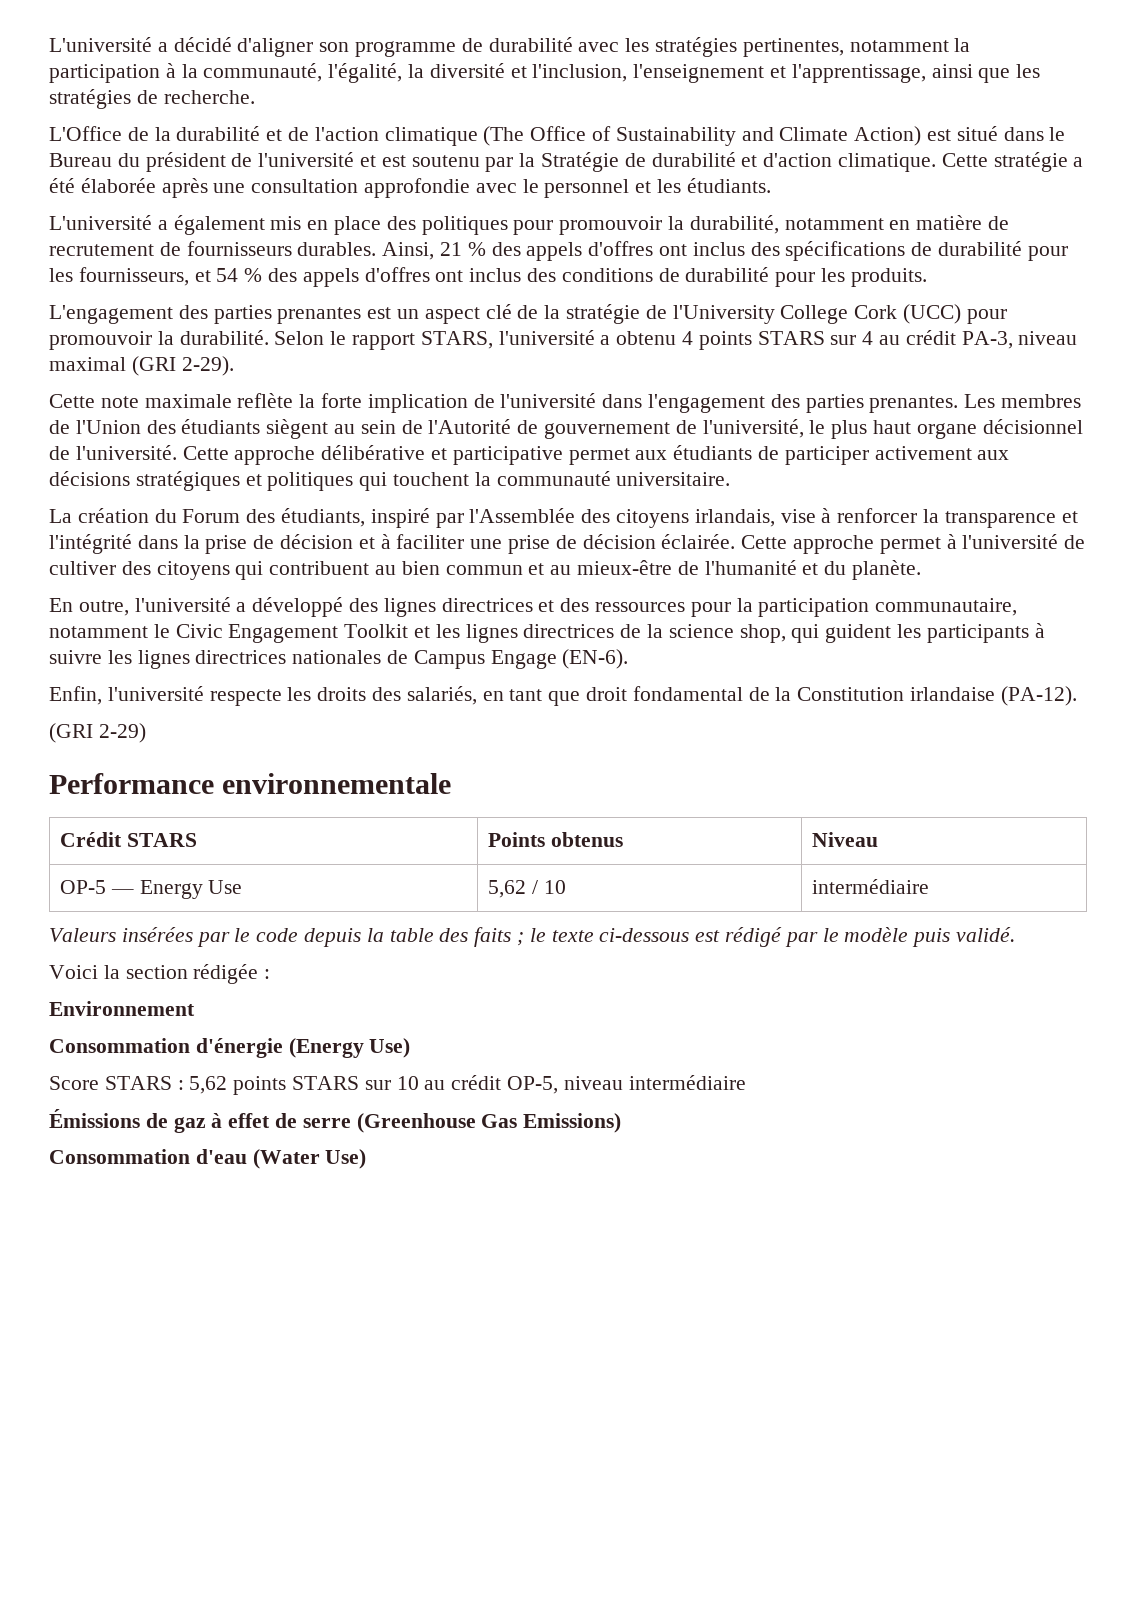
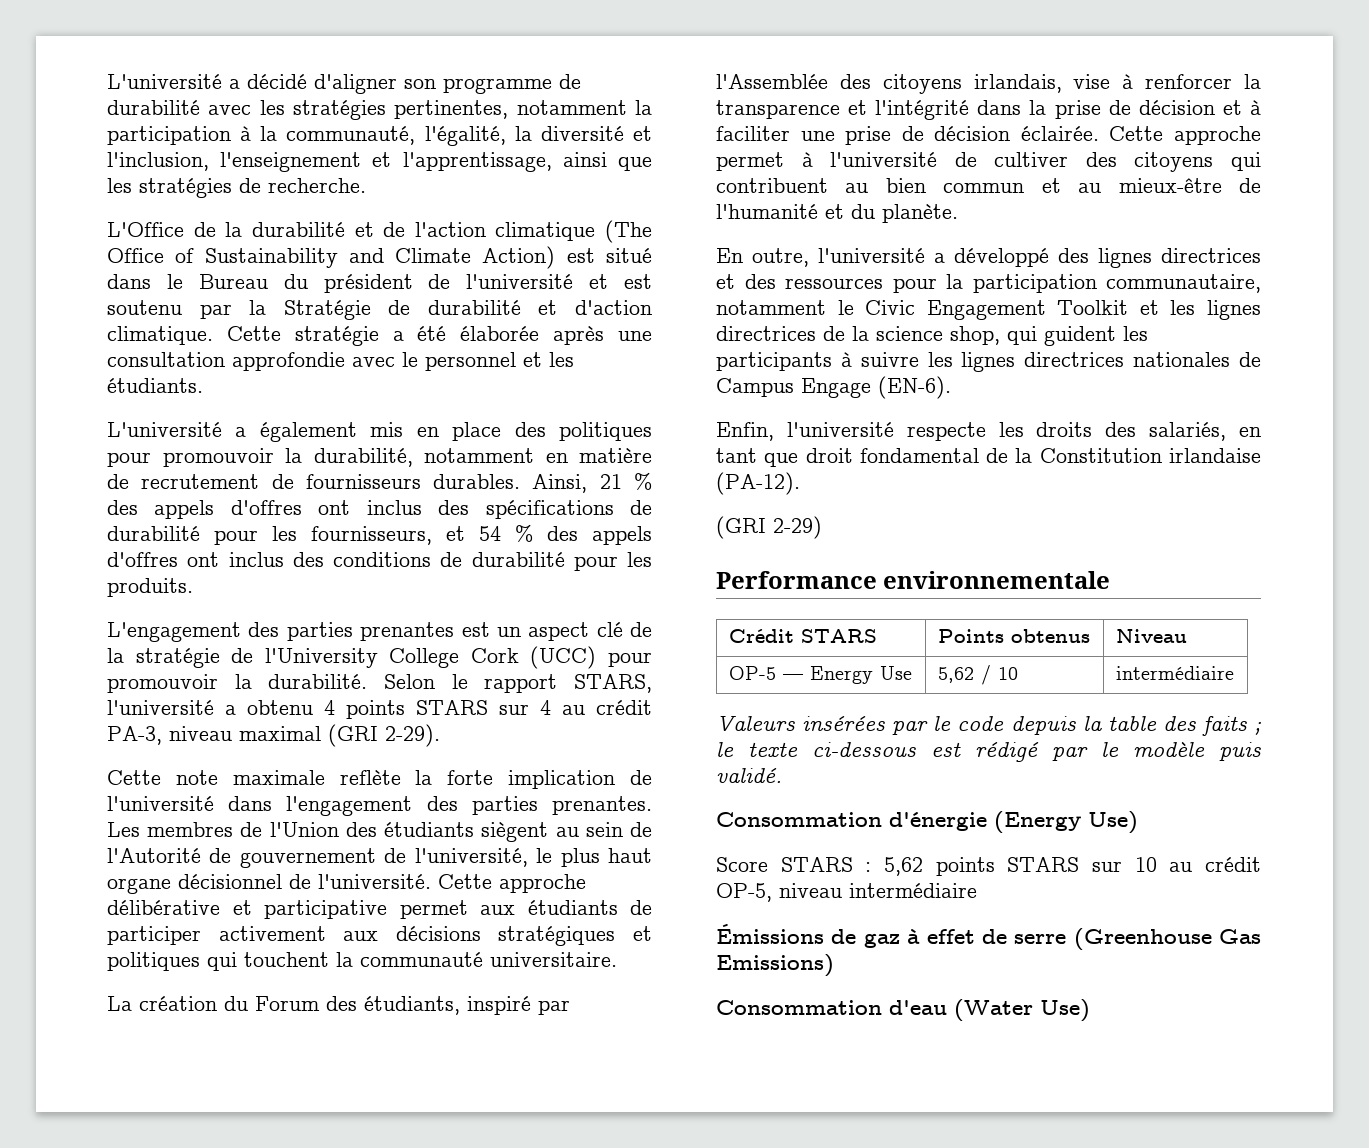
[49,964,271,984] [49,1001,195,1016] // Voici la section rédigée : // Environnement -> (782, 775) none

